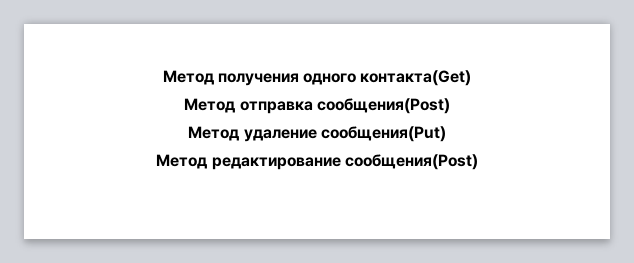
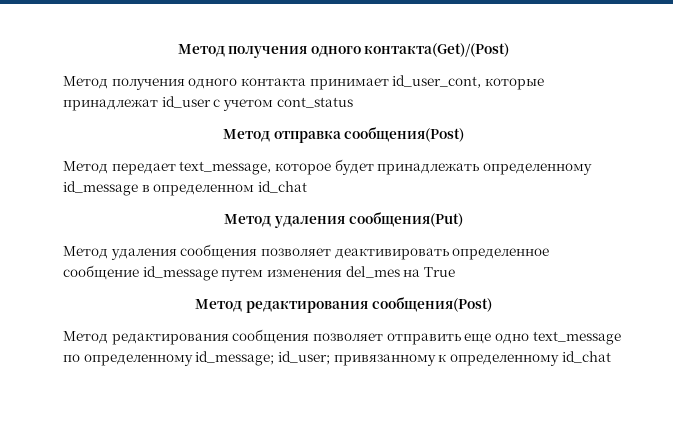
[162,70,472,86] [184,98,450,114] [188,126,446,142] [156,154,478,170] Метод получения одного контакта(Get) // Метод отправка сообщения(Post) // Метод удаление сообщения(Put) // Метод редактирование сообщения(Post) -> [177,43,510,58] [63,75,544,90] [63,96,353,111] [222,127,465,143] [63,159,592,175] [63,181,307,196] [224,212,463,228] [63,244,550,260] [63,265,455,281] [195,297,492,313] [63,329,621,345] [63,351,611,366] Метод получения одного контакта(Get)/(Post) // Метод получения одного контакта принимает id_user_cont, которые принадлежат id_user с учетом cont_status // Метод отправка сообщения(Post) // Метод передает text_message, которое будет принадлежать определенному id_message в определенном id_chat // Метод удаления сообщения(Put) // Метод удаления сообщения позволяет деактивировать определенное сообщение id_message путем изменения del_mes на True // Метод редактирования сообщения(Post) // Метод редактирования сообщения позволяет отправить еще одно text_message по определенному id_message; id_user; привязанному к определенному id_chat

